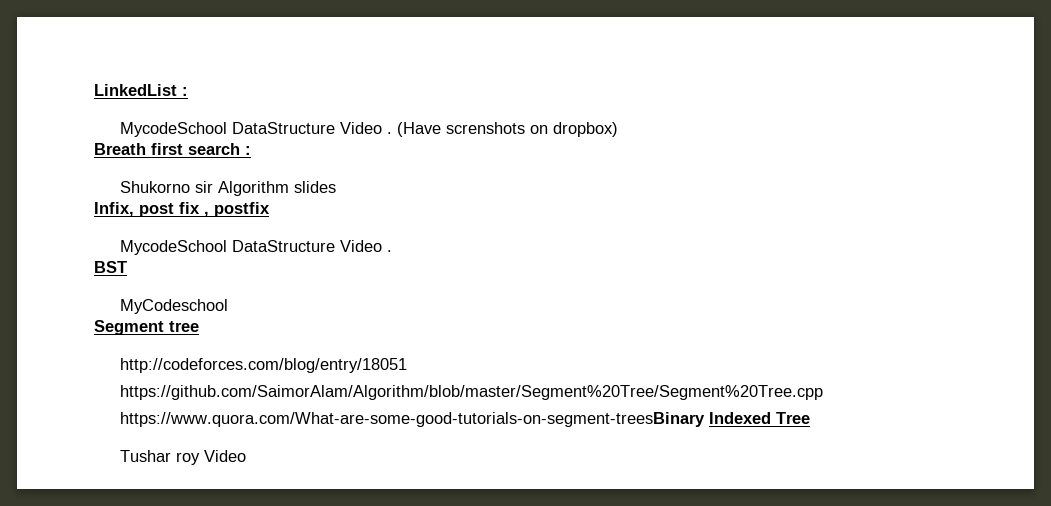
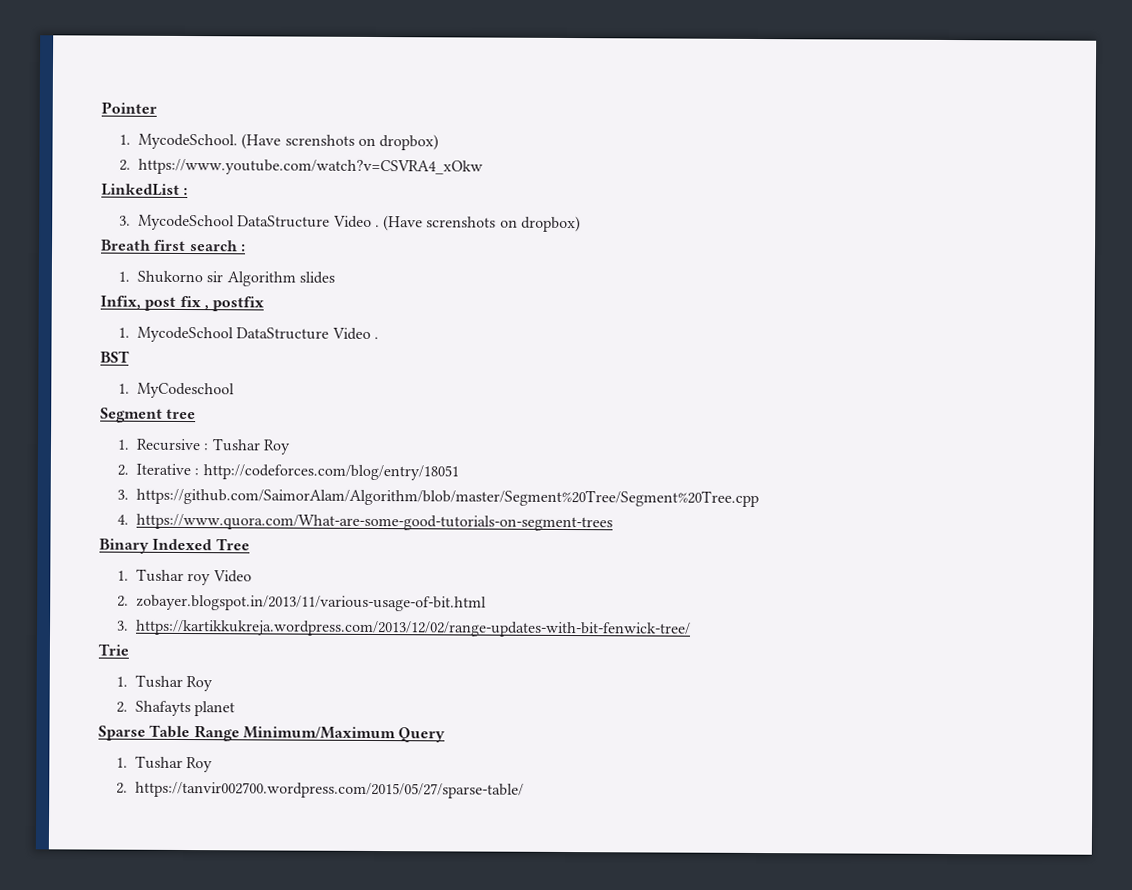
(94, 90) none -> [101,101,157,114] [118,133,440,151] [118,158,483,176] Pointer // 1. MycodeSchool. (Have screnshots on dropbox) // 2. https://www.youtube.com/watch?v=CSVRA4_xOkw //
(188, 91) none -> [118,215,131,226] 3.
(251, 150) none -> [117,271,130,282] 1.
(270, 209) none -> [117,327,130,338] 1.
(127, 267) none -> [117,383,130,394] 1.
(199, 326) none -> [116,438,291,455] [116,463,200,476] 1. Recursive : Tushar Roy // 2. Iterative :
(407, 365) none -> [116,489,129,500] 3.
[119,412,705,427] https://www.quora.com/What-are-some-good-tutorials-on-segment-treesBinary -> [116,513,613,532] [99,538,149,554] 4. https://www.quora.com/What-are-some-good-tutorials-on-segment-trees // Binary
(810, 418) none -> [116,570,129,581] 1.
(246, 456) none -> [116,594,487,612] [116,619,691,638] [98,643,129,656] [115,674,214,692] [115,700,236,717] [98,724,446,743] [115,755,214,773] [115,781,524,799] // 2. zobayer.blogspot.in/2013/11/various-usage-of-bit.html // 3. https://kartikkukreja.wordpress.com/2013/12/02/range-updates-with-bit-fenwick-tree/ // Trie // 1. Tushar Roy // 2. Shafayts planet // Sparse Table Range Minimum/Maximum Query // 1. Tushar Roy // 2. https://tanvir002700.wordpress.com/2015/05/27/sparse-table/

